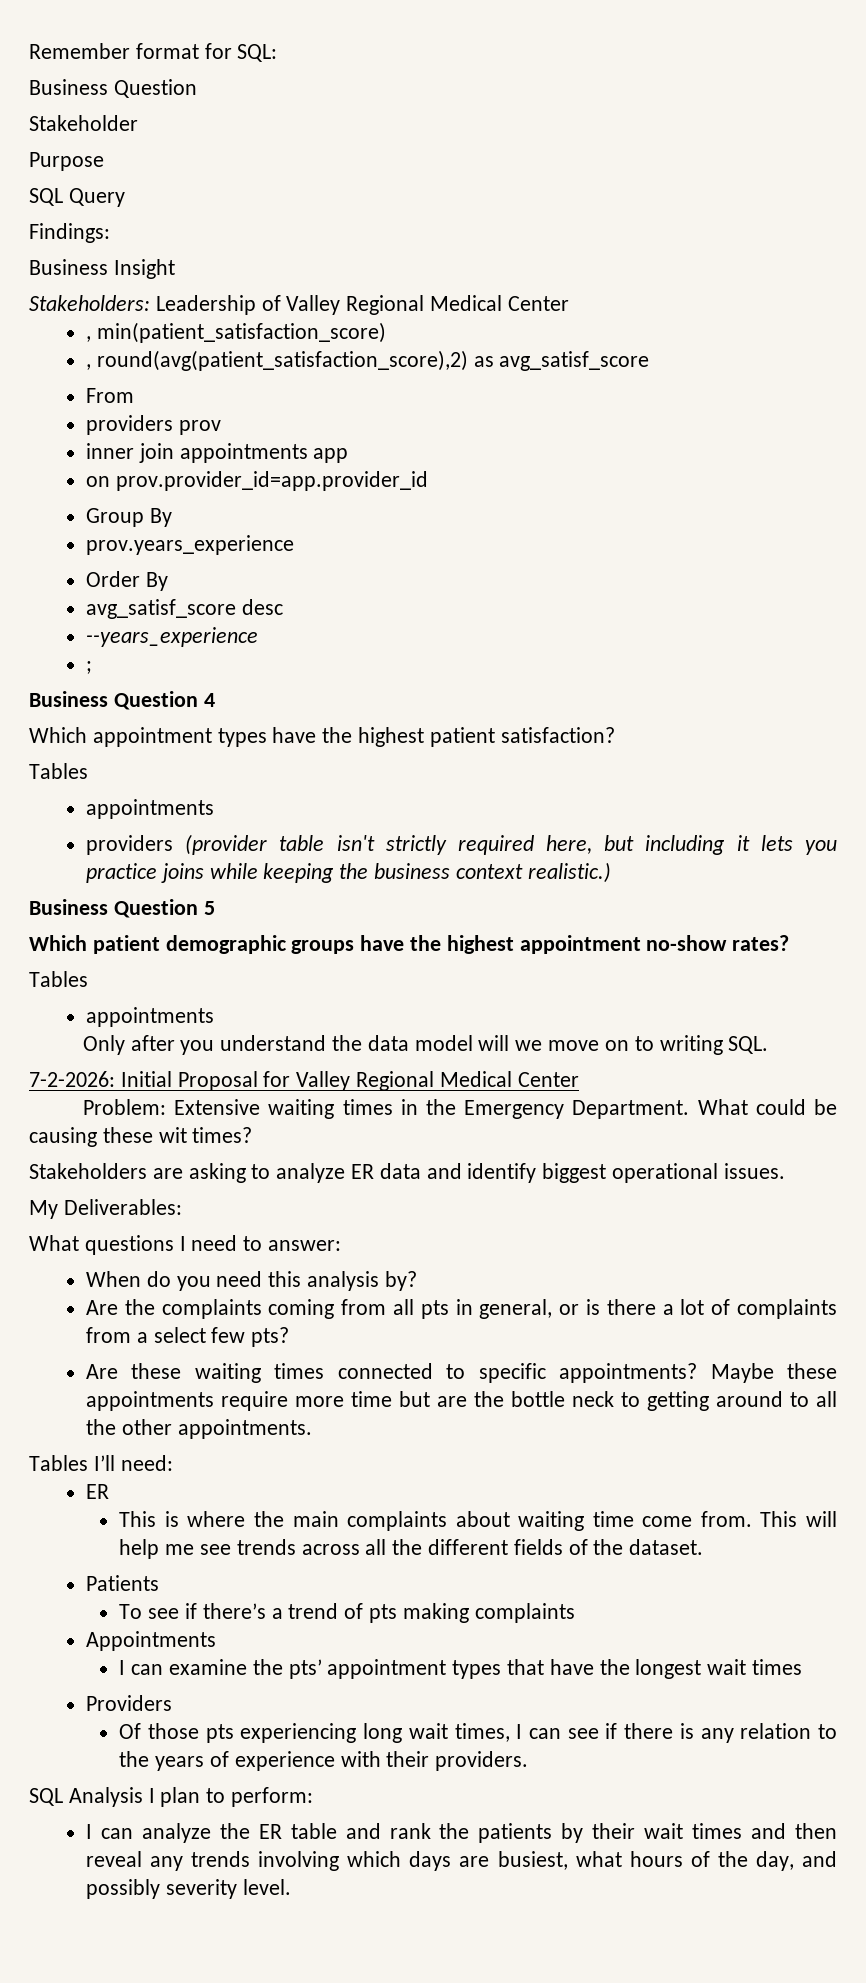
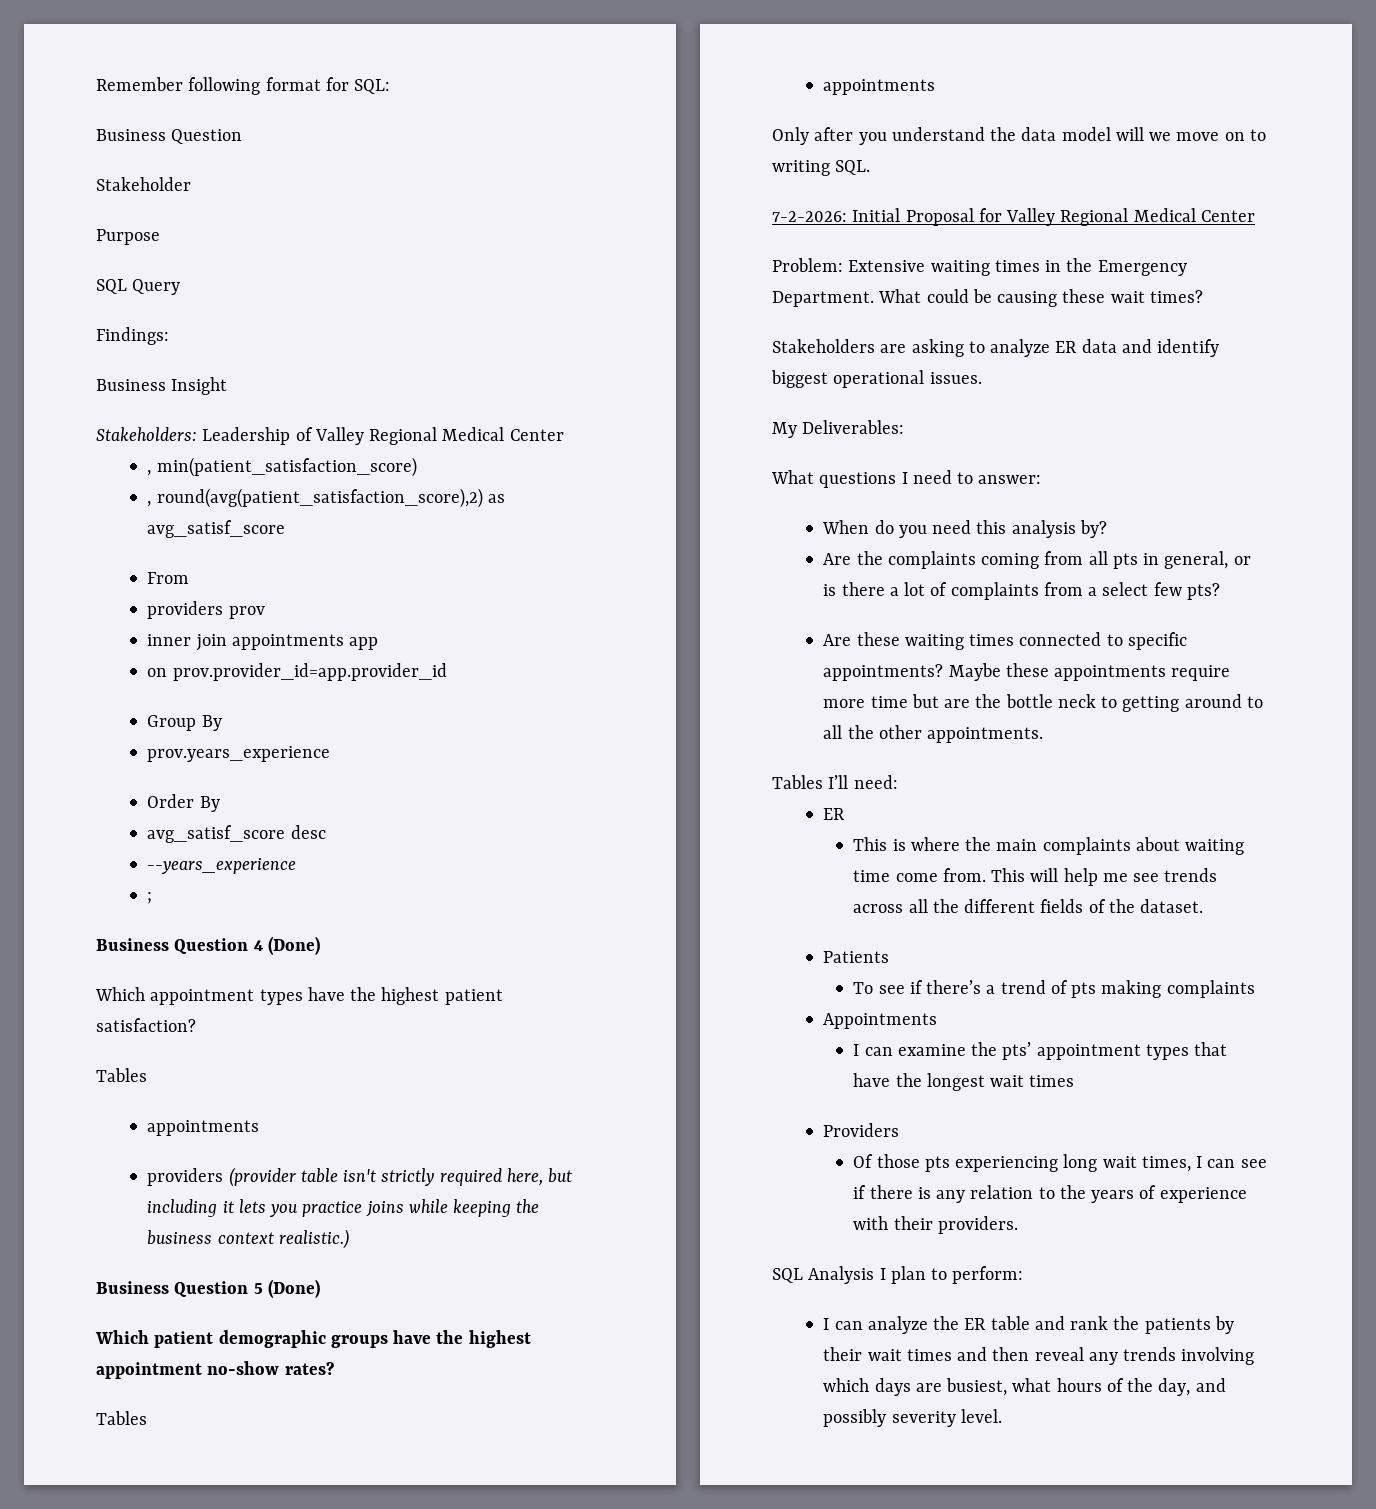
(130, 51) none -> [188,77,261,95] following
(215, 700) none -> [267,936,320,955] (Done)
(215, 908) none -> [267,1279,320,1298] (Done)
[158,1127,187,1143] wit -> [1110,291,1145,303] wait

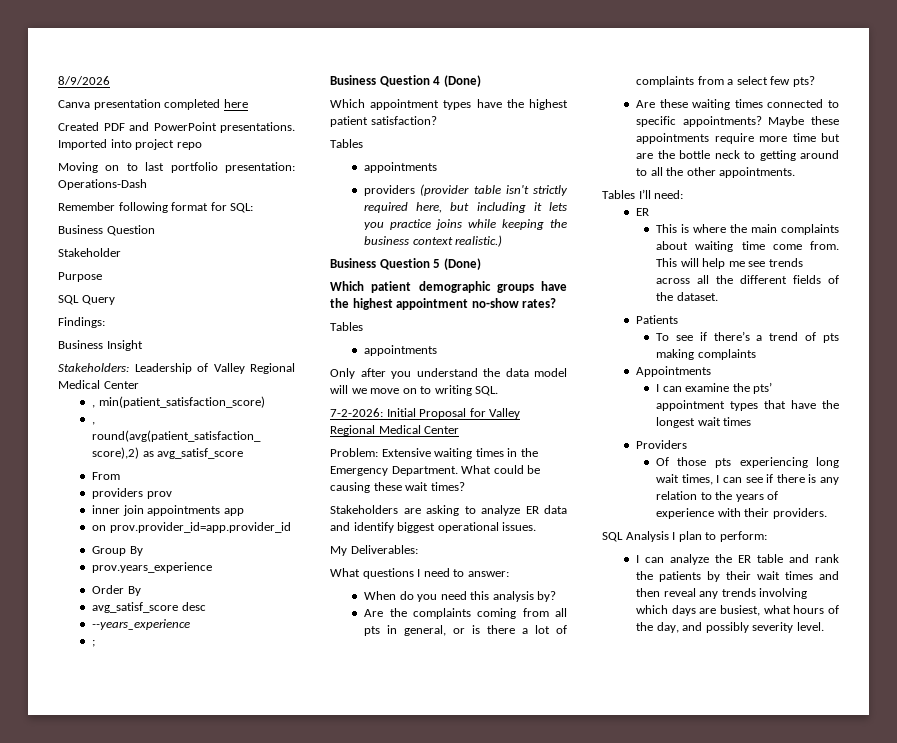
(96, 84) none -> [58,76,110,85] [58,99,248,110] [58,122,295,133] [58,139,202,150] [58,162,295,173] [58,179,147,190] 8/9/2026 // Canva presentation completed here // Created PDF and PowerPoint presentations. Imported into project repo // Moving on to last portfolio presentation: Operations-Dash //

